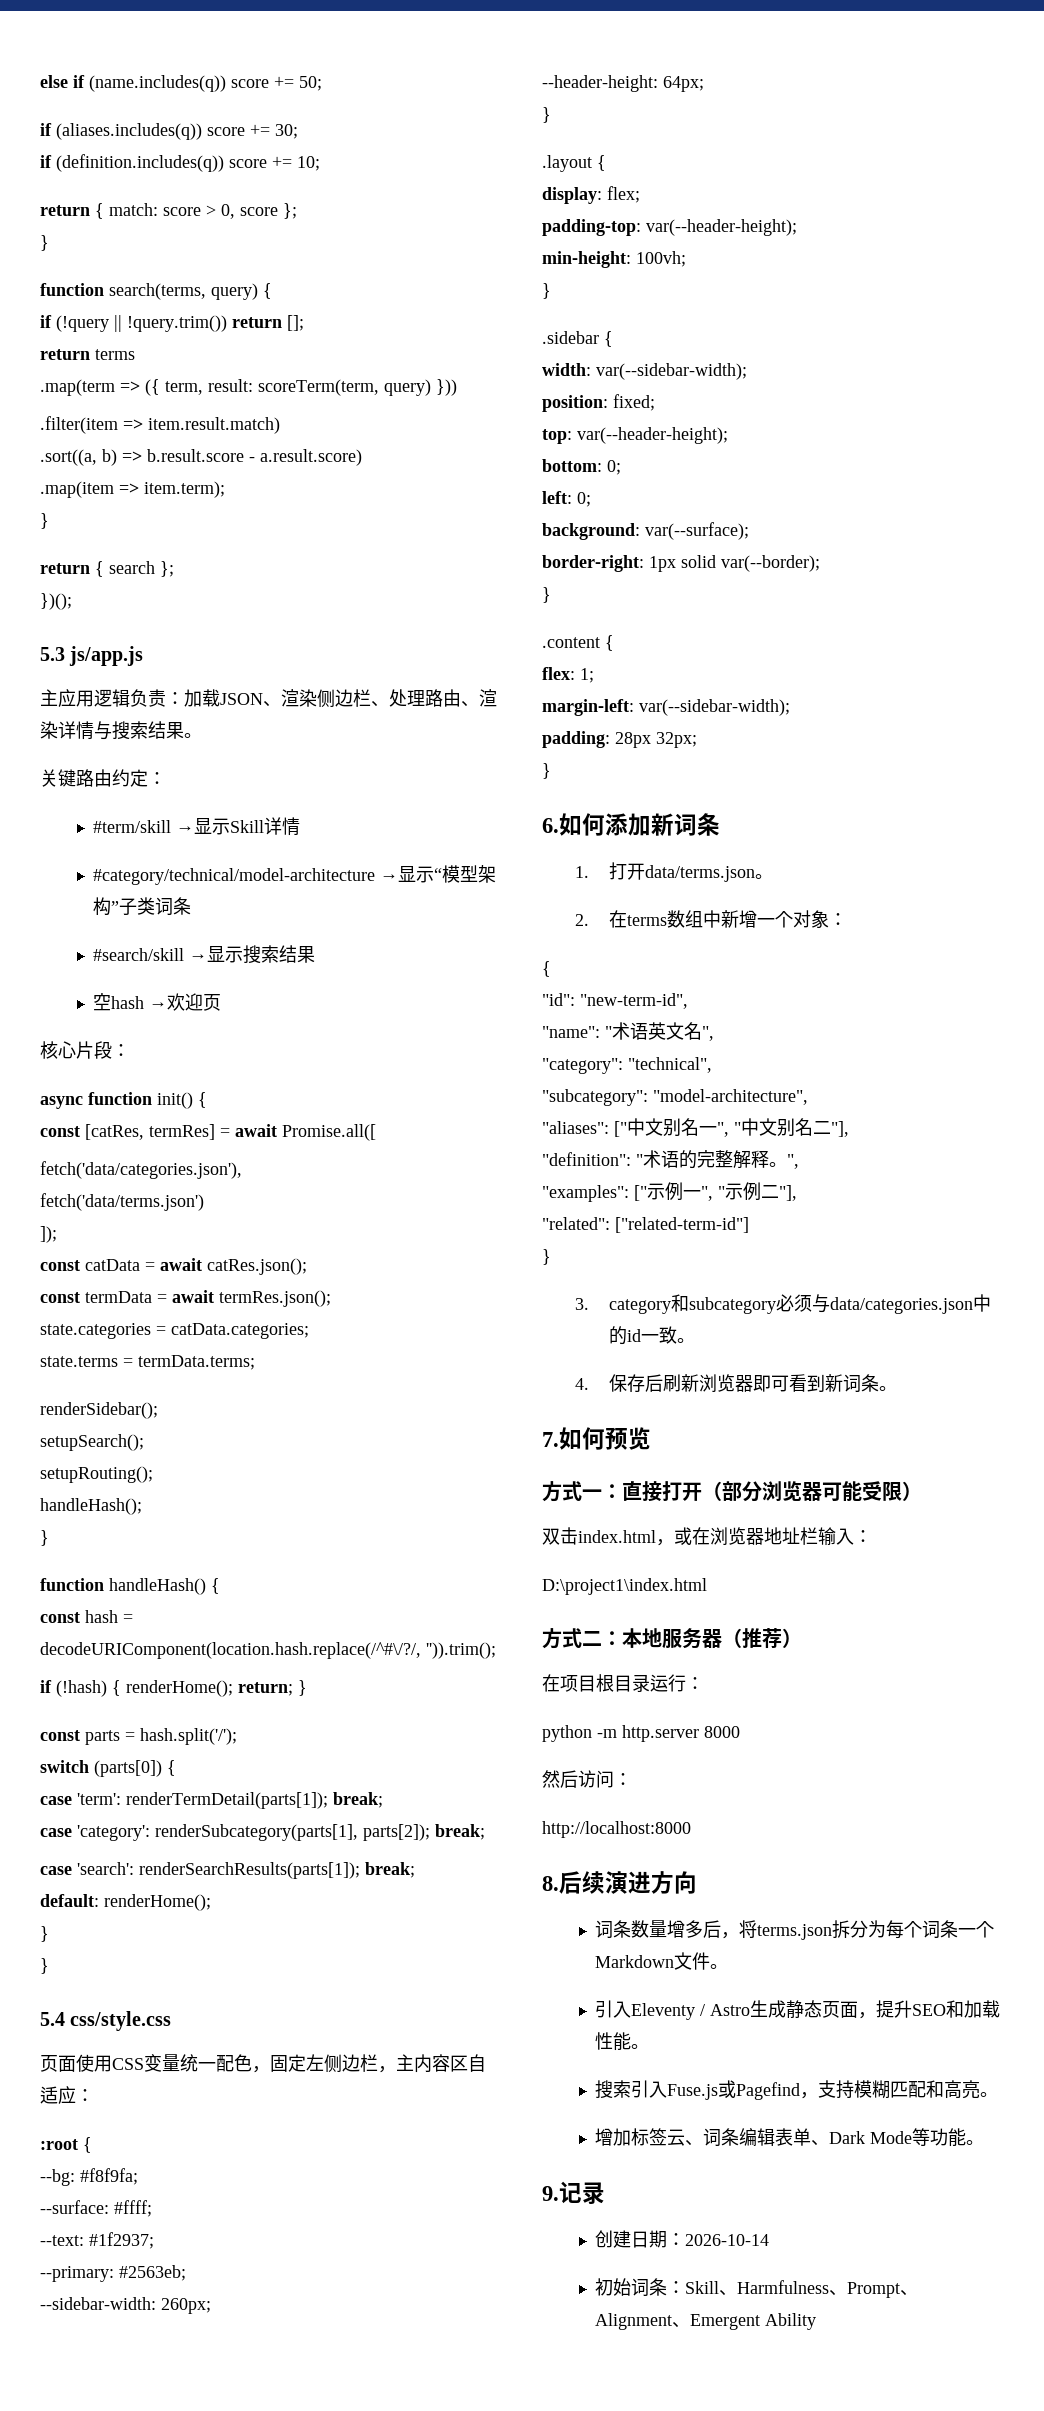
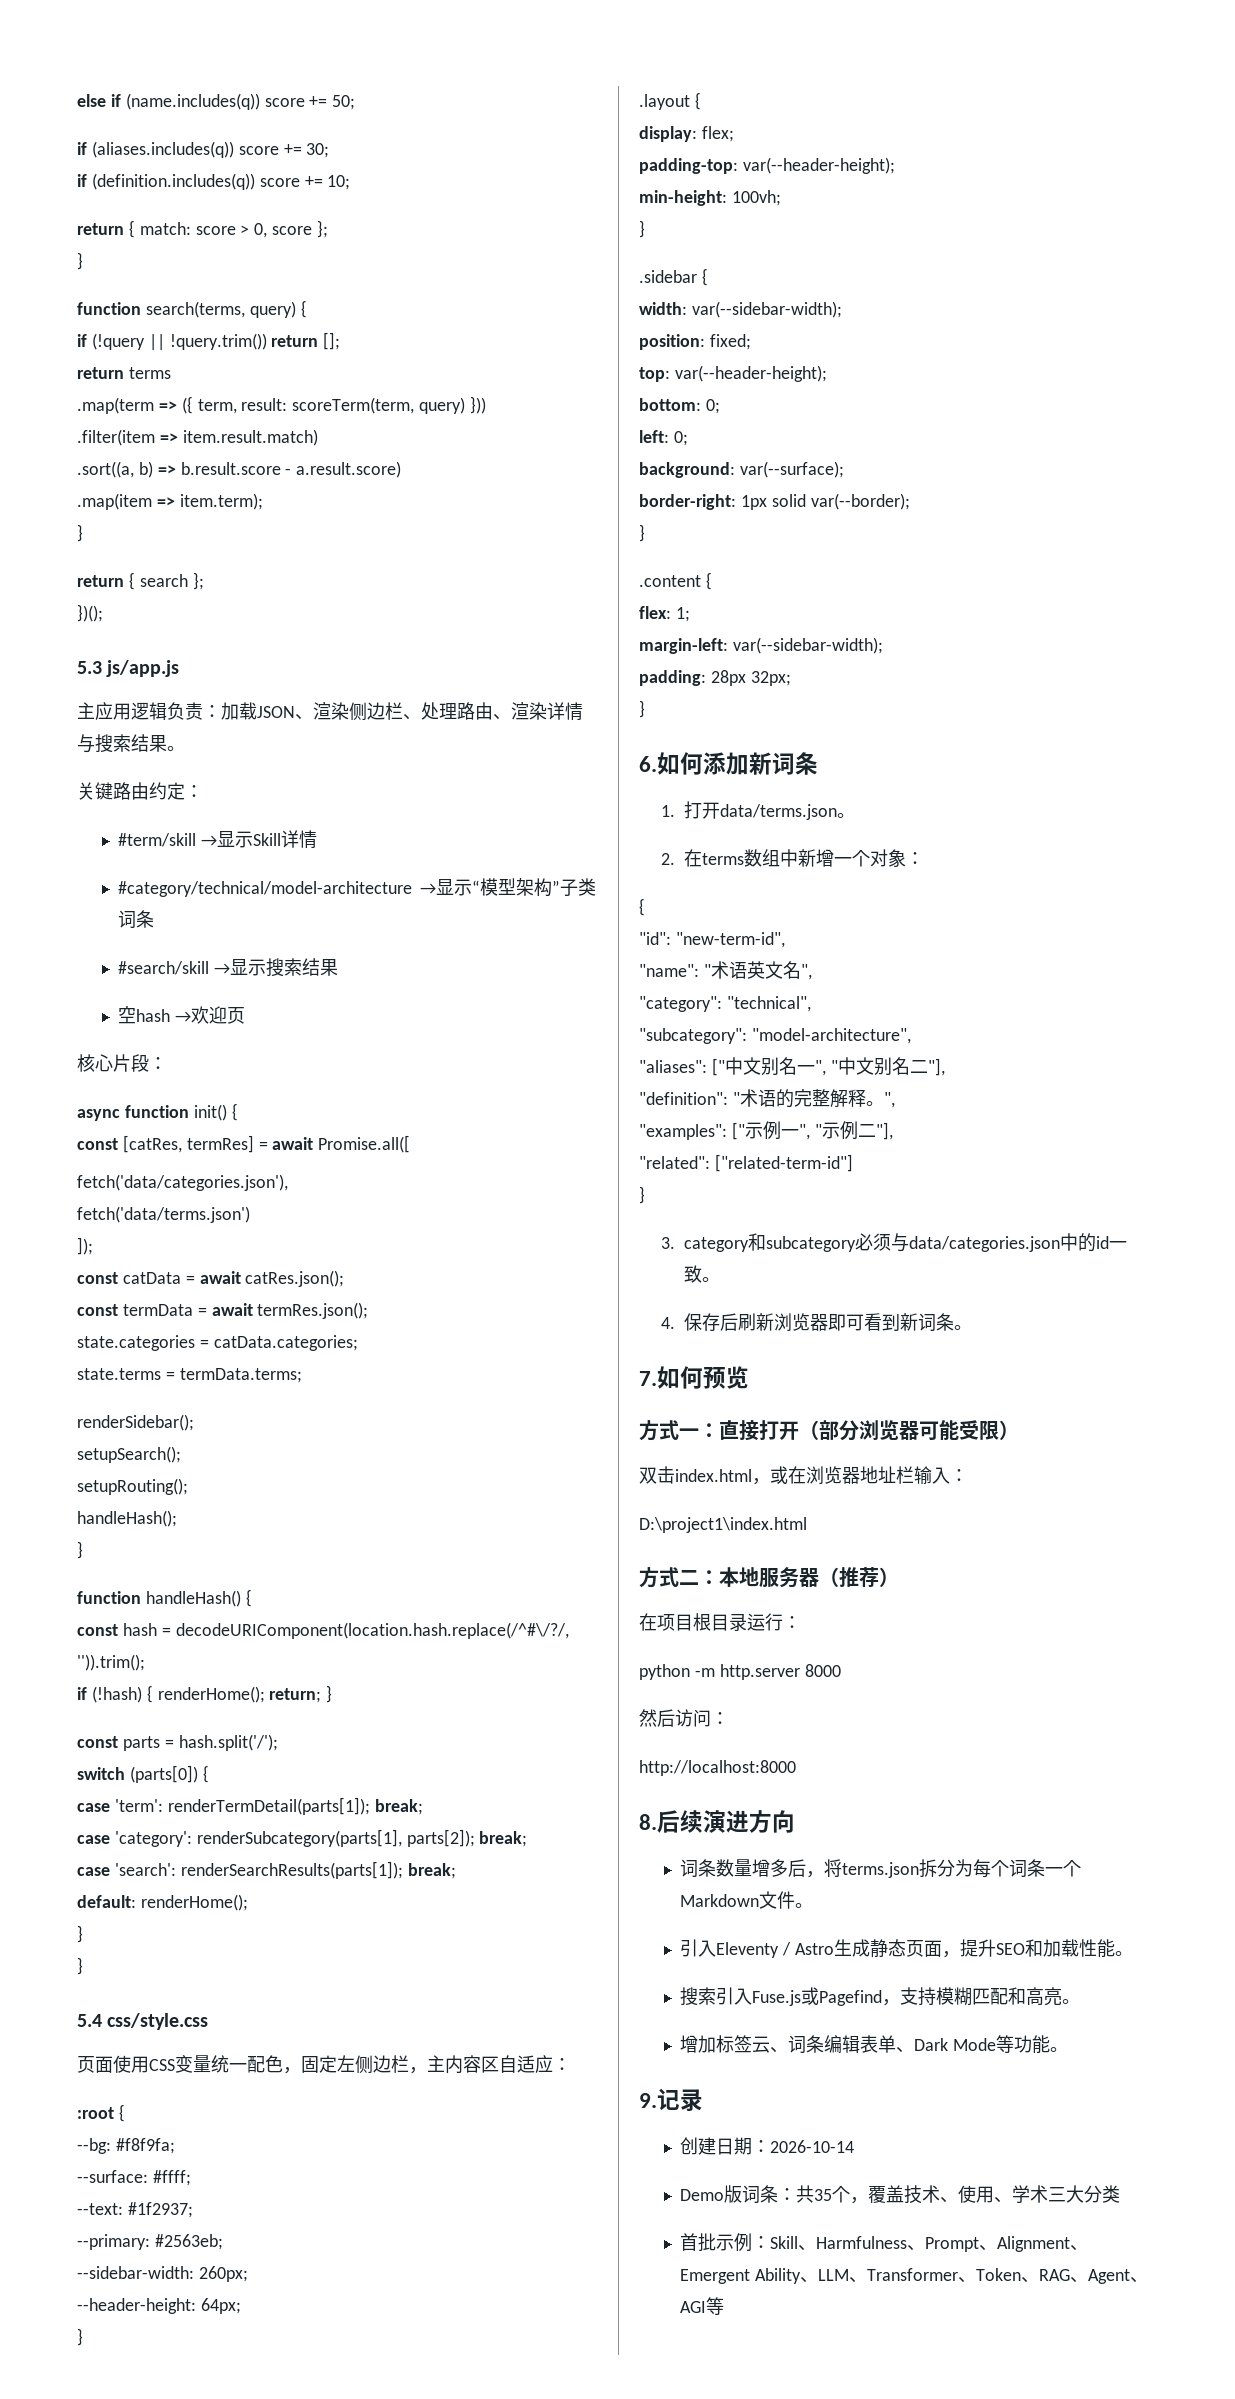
[595,2278,668,2296] 初始词条 -> [680,2185,1121,2204] [680,2233,753,2252] Demo版词条：共35个，覆盖技术、使用、学术三大分类 // 首批示例
(817, 2321) none -> [800,2268,1149,2284] [680,2297,725,2315] 、LLM、Transformer、Token、RAG、Agent、AGI等

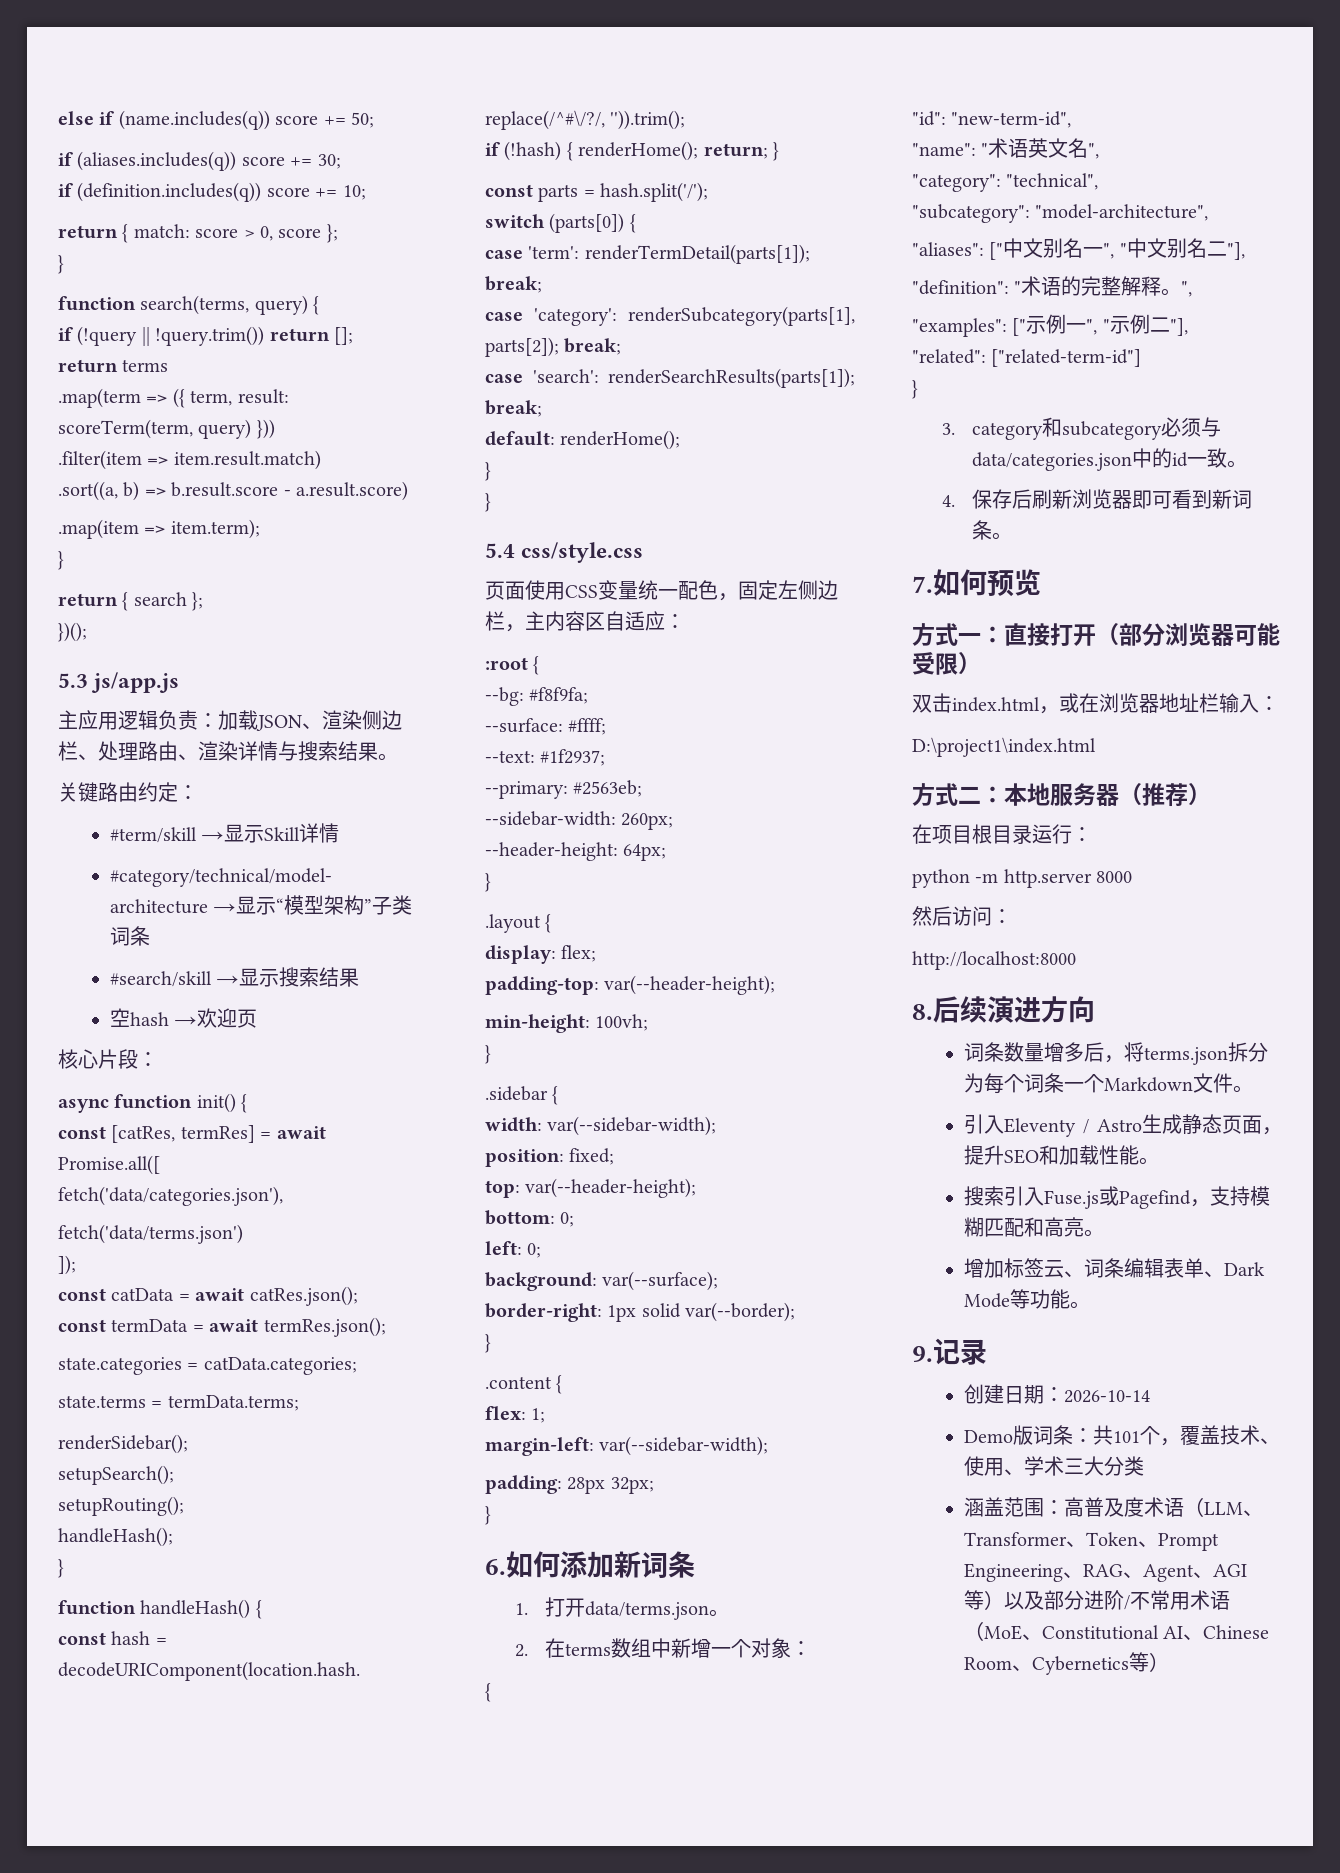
[814,2189,833,2201] 35 -> [1112,1431,1140,1443] 101
[680,2233,1089,2252] [680,2268,819,2284] 首批示例：Skill、Harmfulness、Prompt、Alignment、Emergent Ability、 -> [963,1497,1204,1517] 涵盖范围：高普及度术语（
(1040, 2280) none -> [1157,1533,1219,1551] [963,1563,1083,1582] Prompt Engineering、
(725, 2306) none -> [983,1590,1230,1610] [963,1621,1270,1641] [963,1652,1169,1675] ）以及部分进阶/不常用术语（MoE、Constitutional AI、Chinese Room、Cybernetics等）

